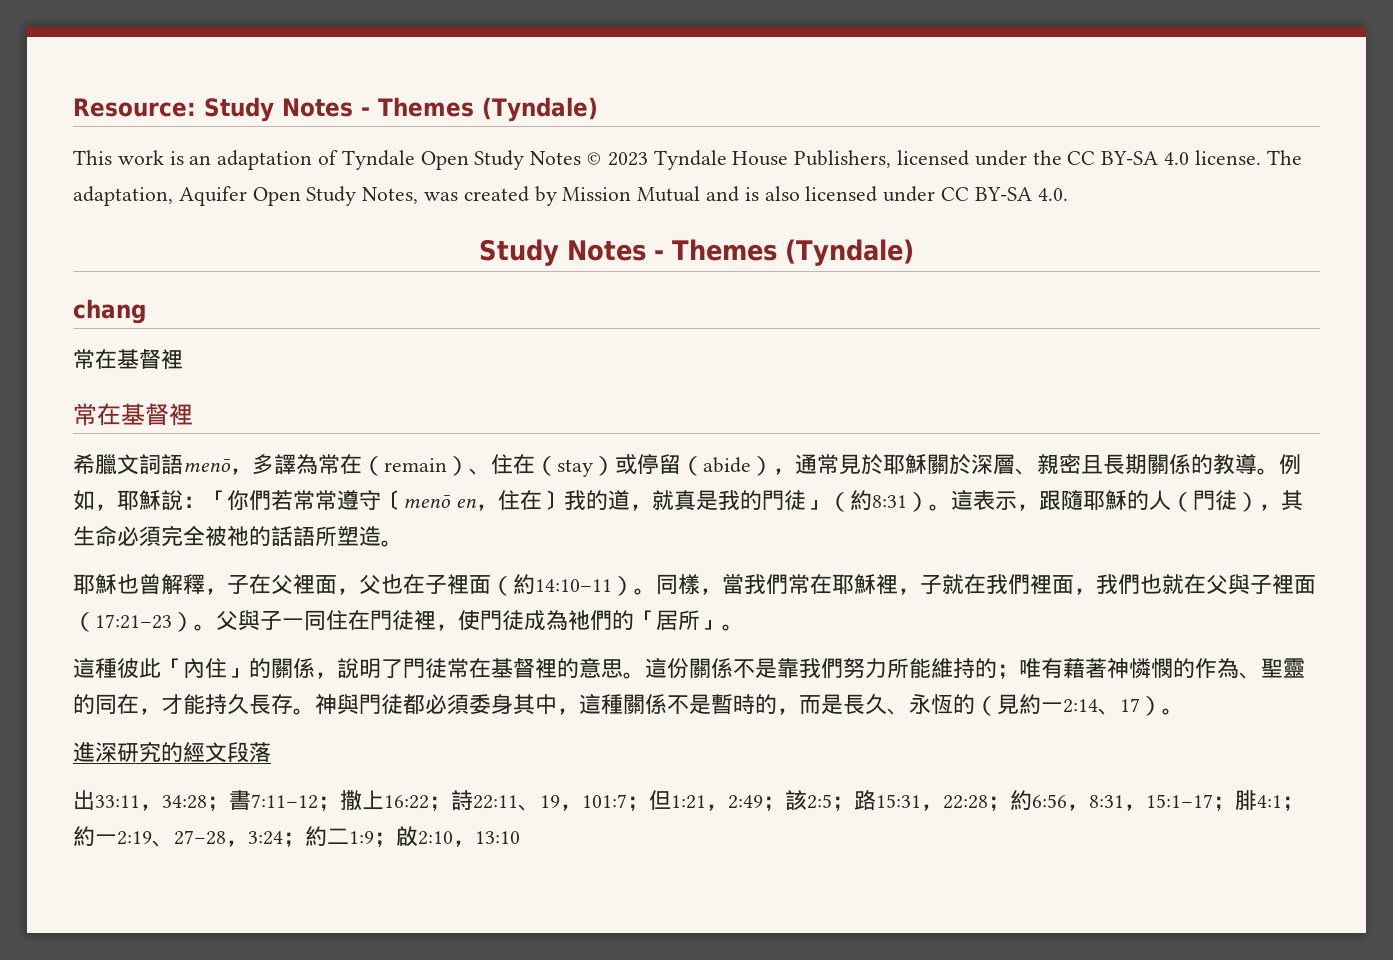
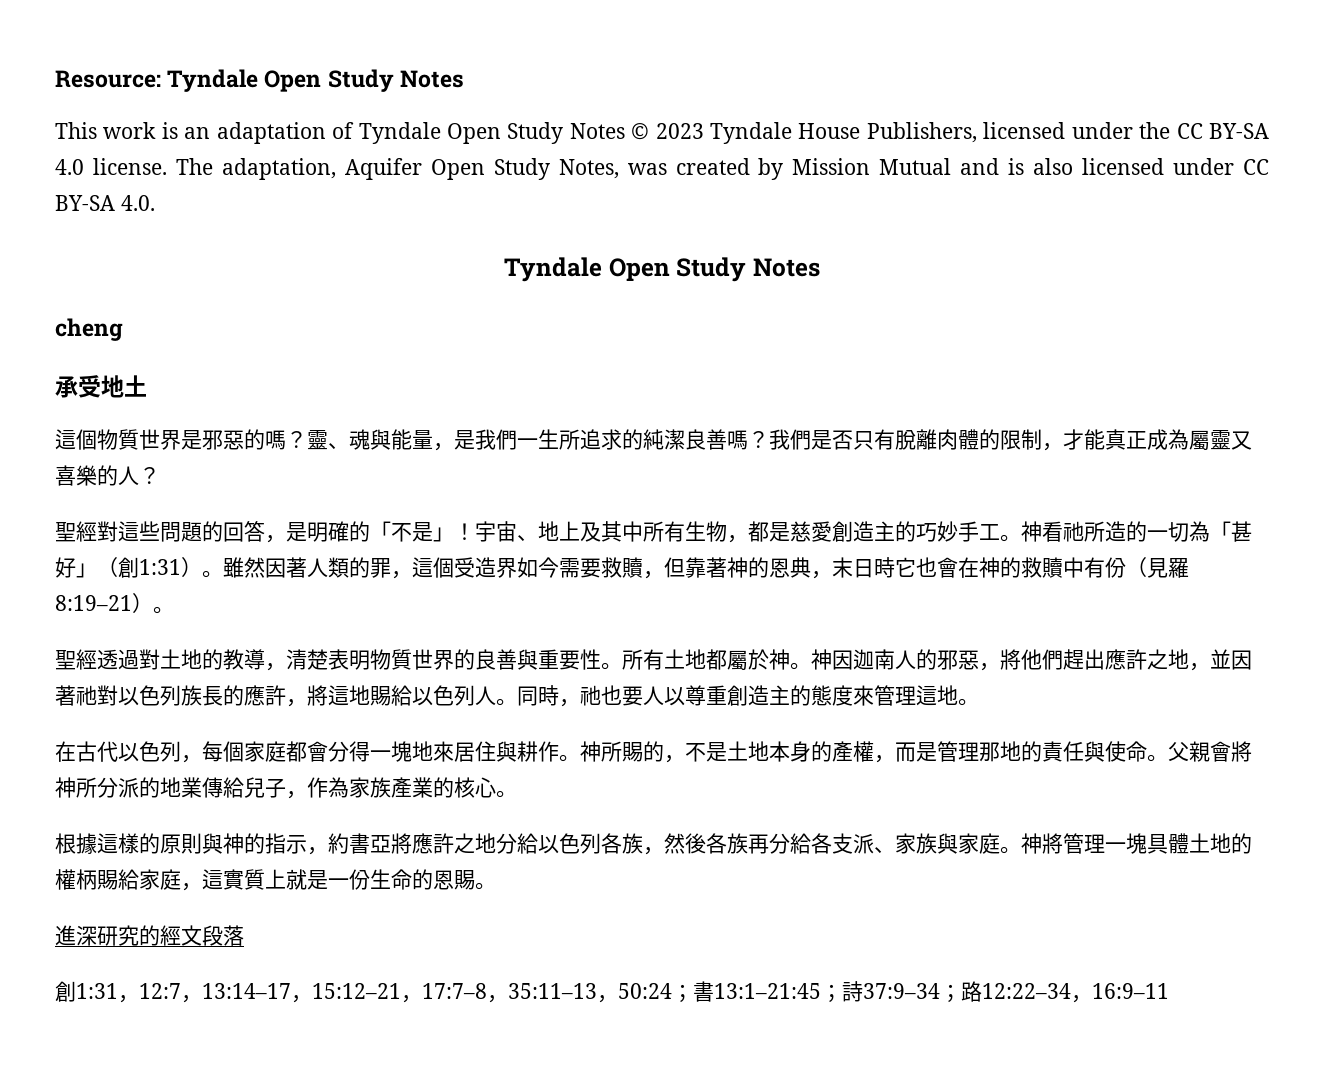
[204,97,598,122] Study Notes - Themes (Tyndale) -> [167,69,464,92] Tyndale Open Study Notes
[479,239,915,266] [73,299,146,324] [73,349,183,370] [73,403,193,426] [73,453,1301,477] [73,489,1303,512] [73,525,403,547] [73,573,1316,596] [73,610,744,632] [73,657,1305,679] [73,693,1162,716] Study Notes - Themes (Tyndale) // chang // 常在基督裡 // 常在基督裡 // 希臘文詞語menō，多譯為常在（remain）、住在（stay）或停留（abide），通常見於耶穌關於深層、親密且長期關係的教導。例如，耶穌說：「你們若常常遵守〔menō en，住在〕我的道，就真是我的門徒」（約8:31）。這表示，跟隨耶穌的人（門徒），其生命必須完全被祂的話語所塑造。 // 耶穌也曾解釋，子在父裡面，父也在子裡面（約14:10–11）。同樣，當我們常在耶穌裡，子就在我們裡面，我們也就在父與子裡面（17:21–23）。父與子一同住在門徒裡，使門徒成為衪們的「居所」。 // 這種彼此「內住」的關係，說明了門徒常在基督裡的意思。這份關係不是靠我們努力所能維持的；唯有藉著神憐憫的作為、聖靈的同在，才能持久長存。神與門徒都必須委身其中，這種關係不是暫時的，而是長久、永恆的（見約一2:14、17） -> [504,257,820,282] [55,318,123,341] [55,375,147,398] [55,429,1252,451] [55,465,160,486] [55,521,1252,543] [55,557,1189,579] [55,593,174,614] [55,649,1252,671] [55,685,979,707] [55,741,1252,763] [55,777,517,799] [55,833,1252,855] [55,869,475,891] Tyndale Open Study Notes // cheng // 承受地土 // 這個物質世界是邪惡的嗎？靈、魂與能量，是我們一生所追求的純潔良善嗎？我們是否只有脫離肉體的限制，才能真正成為屬靈又喜樂的人？ // 聖經對這些問題的回答，是明確的「不是」！宇宙、地上及其中所有生物，都是慈愛創造主的巧妙手工。神看祂所造的一切為「甚好」（創1:31）。雖然因著人類的罪，這個受造界如今需要救贖，但靠著神的恩典，末日時它也會在神的救贖中有份（見羅8:19–21）。 // 聖經透過對土地的教導，清楚表明物質世界的良善與重要性。所有土地都屬於神。神因迦南人的邪惡，將他們趕出應許之地，並因著祂對以色列族長的應許，將這地賜給以色列人。同時，祂也要人以尊重創造主的態度來管理這地。 // 在古代以色列，每個家庭都會分得一塊地來居住與耕作。神所賜的，不是土地本身的產權，而是管理那地的責任與使命。父親會將神所分派的地業傳給兒子，作為家族產業的核心。 // 根據這樣的原則與神的指示，約書亞將應許之地分給以色列各族，然後各族再分給各支派、家族與家庭。神將管理一塊具體土地的權柄賜給家庭，這實質上就是一份生命的恩賜
[73,790,1304,811] [73,826,520,847] 出33:11，34:28；書7:11–12；撒上16:22；詩22:11、19，101:7；但1:21，2:49；該2:5；路15:31，22:28；約6:56，8:31，15:1–17；腓4:1；約一2:19、27–28，3:24；約二1:9；啟2:10，13:10 -> [55,981,1169,1003] 創1:31，12:7，13:14–17，15:12–21，17:7–8，35:11–13，50:24；書13:1–21:45；詩37:9–34；路12:22–34，16:9–11

